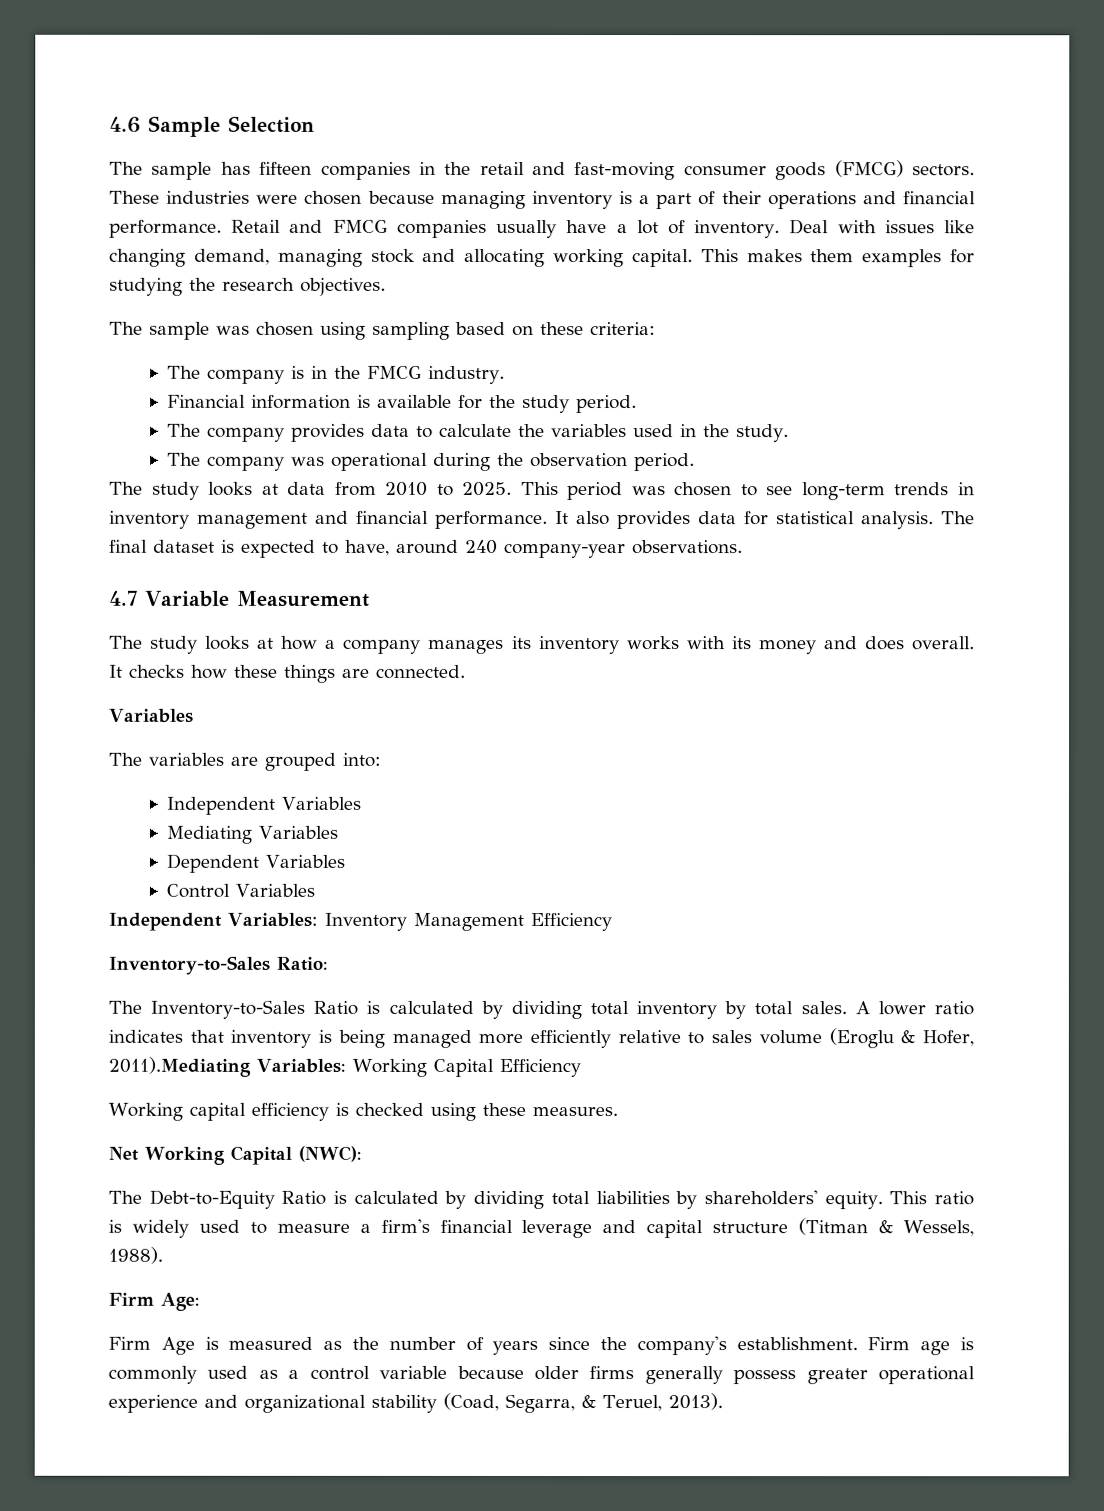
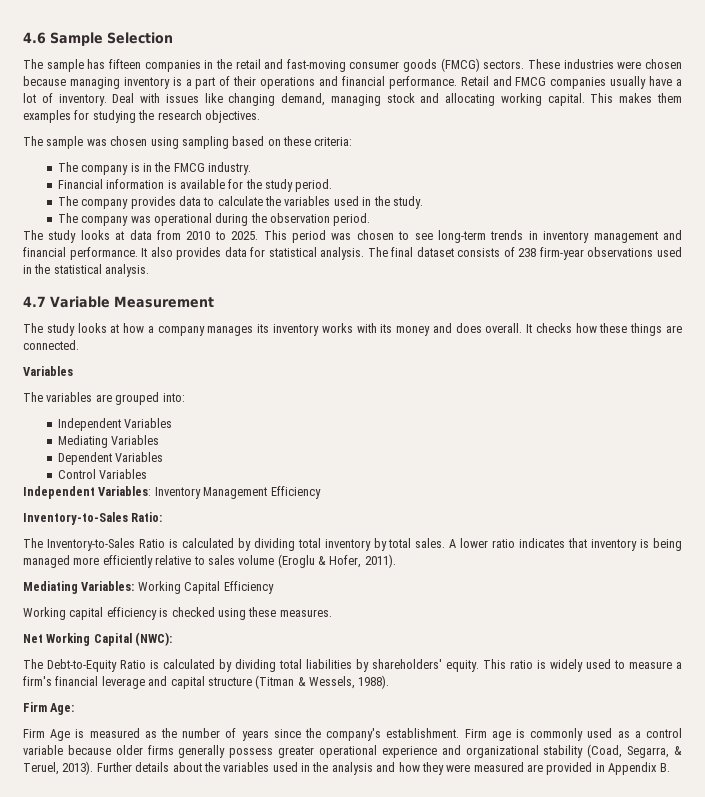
[221,539,743,559] is expected to have, around 240 company-year observations. -> [457,247,682,260] [23,264,150,277] consists of 238 firm-year observations used in the statistical analysis.
[108,1056,251,1077] 2011).Mediating -> [364,554,396,568] [23,581,78,594] 2011). // Mediating
(723, 1402) none -> [96,762,670,775] Further details about the variables used in the analysis and how they were measured are provided in Appendix B.

